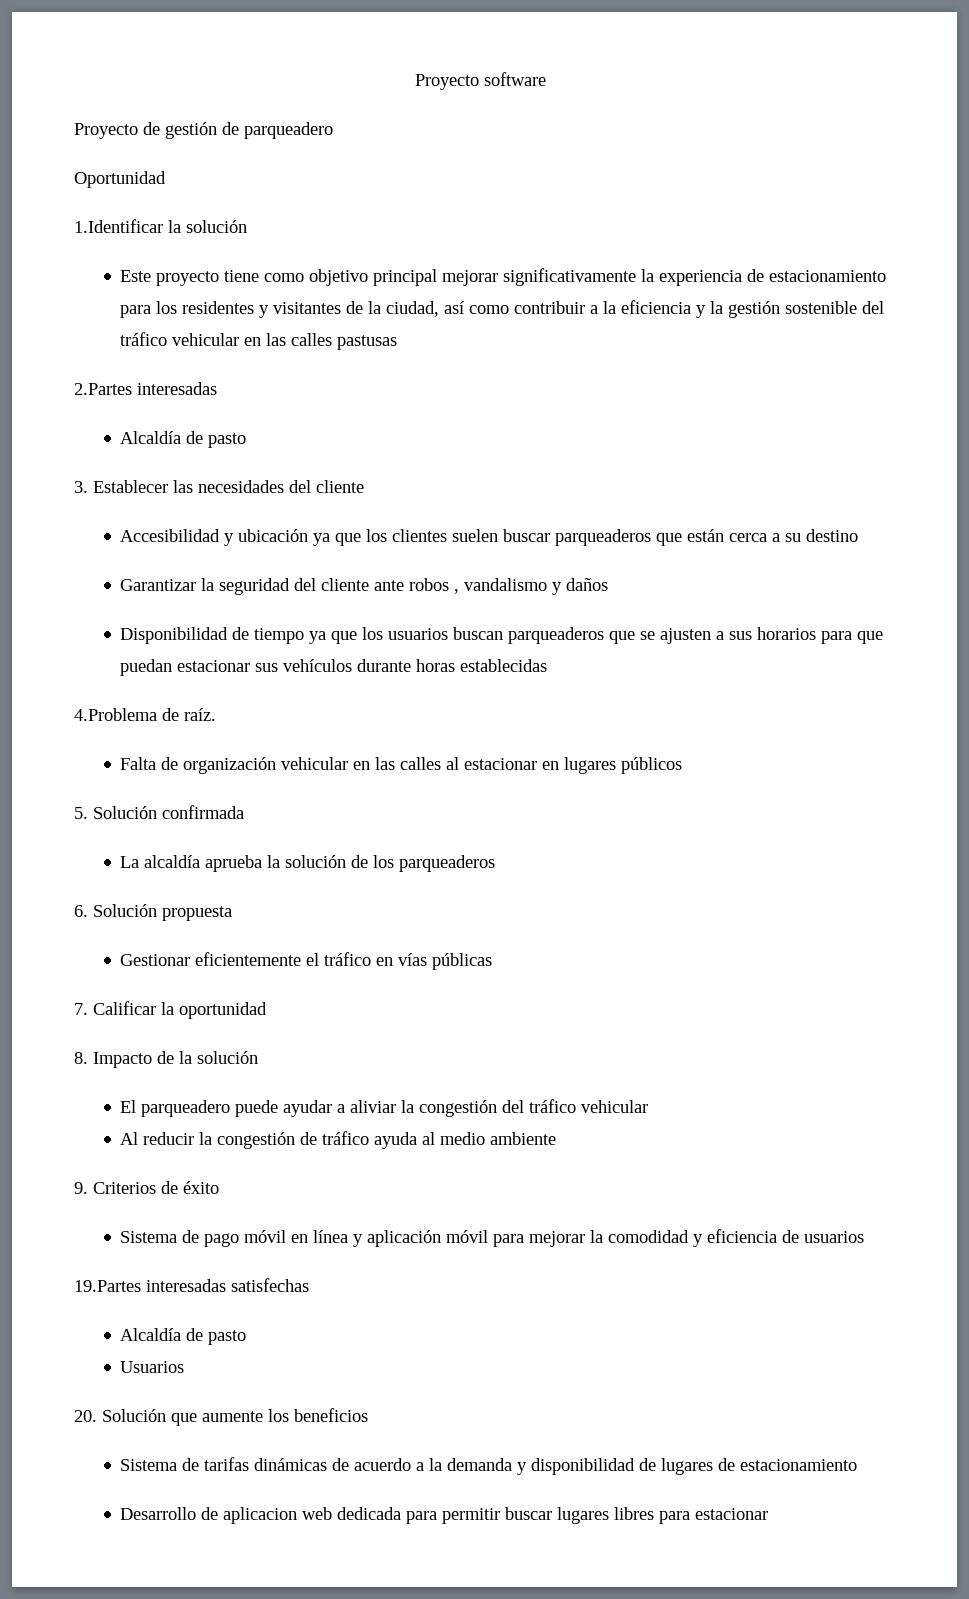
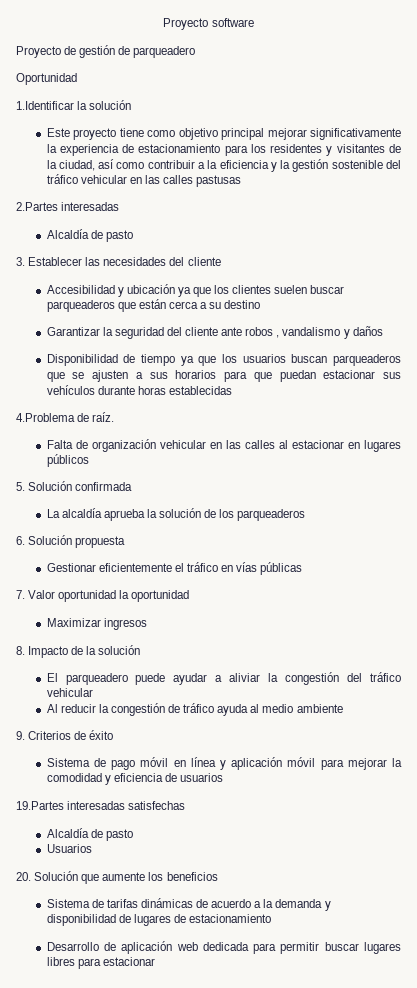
[93,1001,156,1015] Calificar -> [28,590,117,602] Valor oportunidad
(267, 1010) none -> [46,618,147,630] // Maximizar ingresos
[223,1507,298,1524] aplicacion -> [121,941,173,954] aplicación

